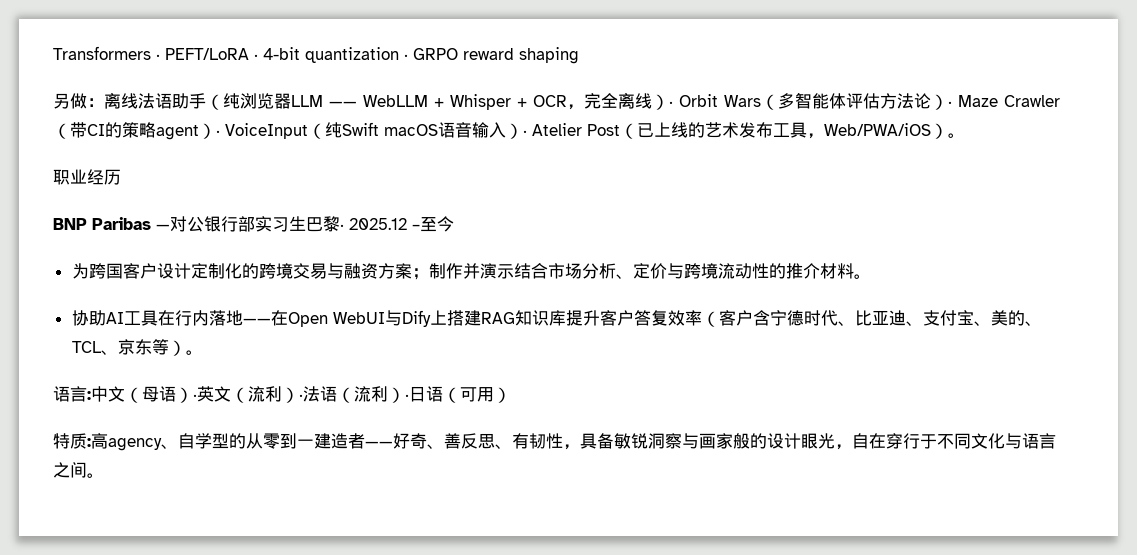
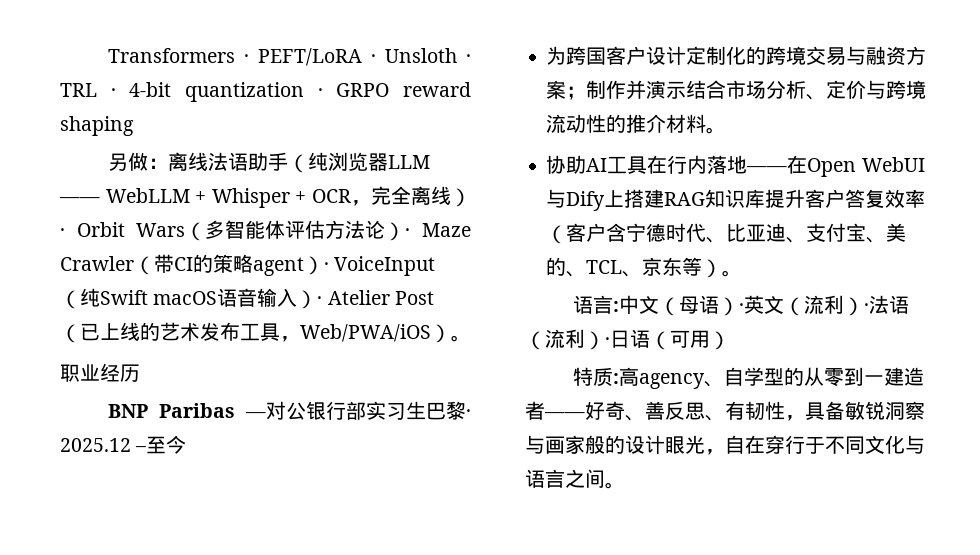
(258, 57) none -> [385,48,472,63] [60,83,116,97] Unsloth · TRL ·

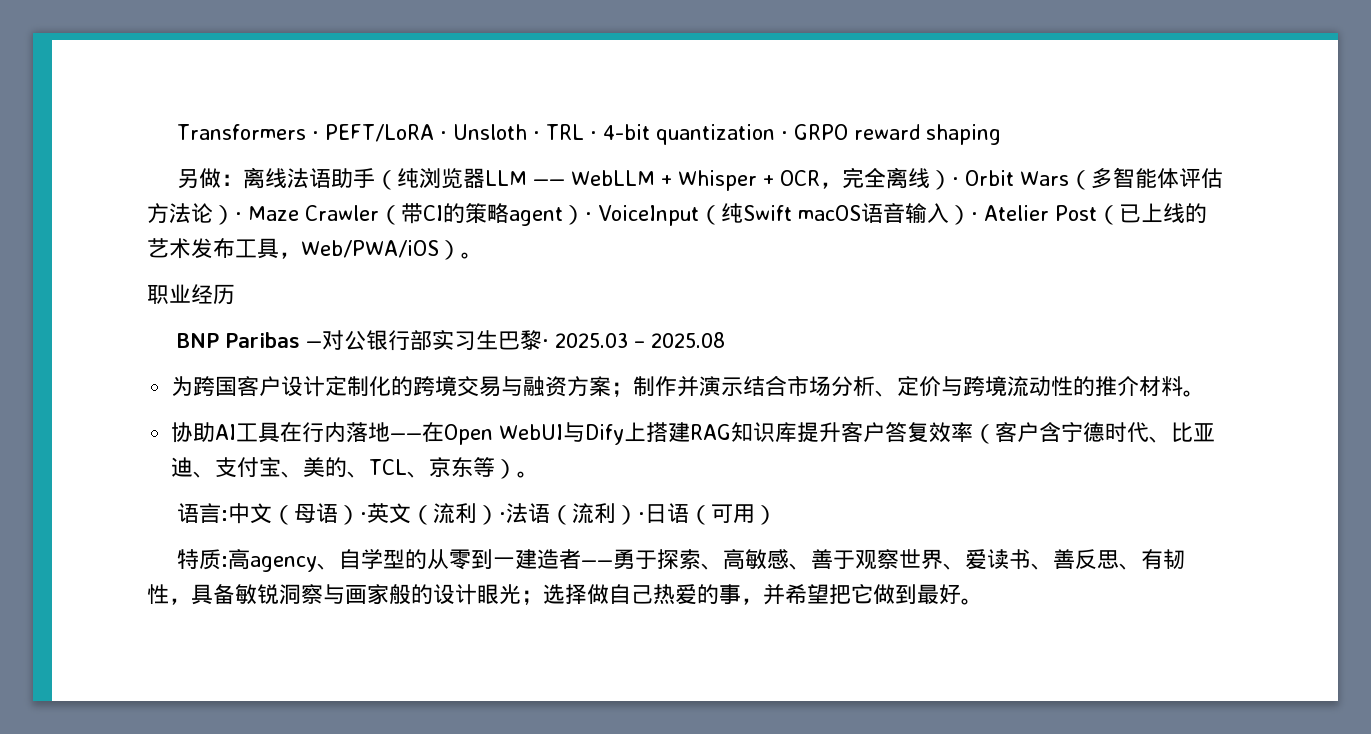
[60,435,187,454] 2025.12 –至今 -> [554,332,725,348] 2025.03 – 2025.08
[585,401,625,420] 好奇 -> [612,549,1031,570] 勇于探索、高敏感、善于观察世界、爱读书
[705,435,925,455] [525,469,605,488] ，自在穿行于不同文化与语言之间 -> [521,584,961,605] ；选择做自己热爱的事，并希望把它做到最好

